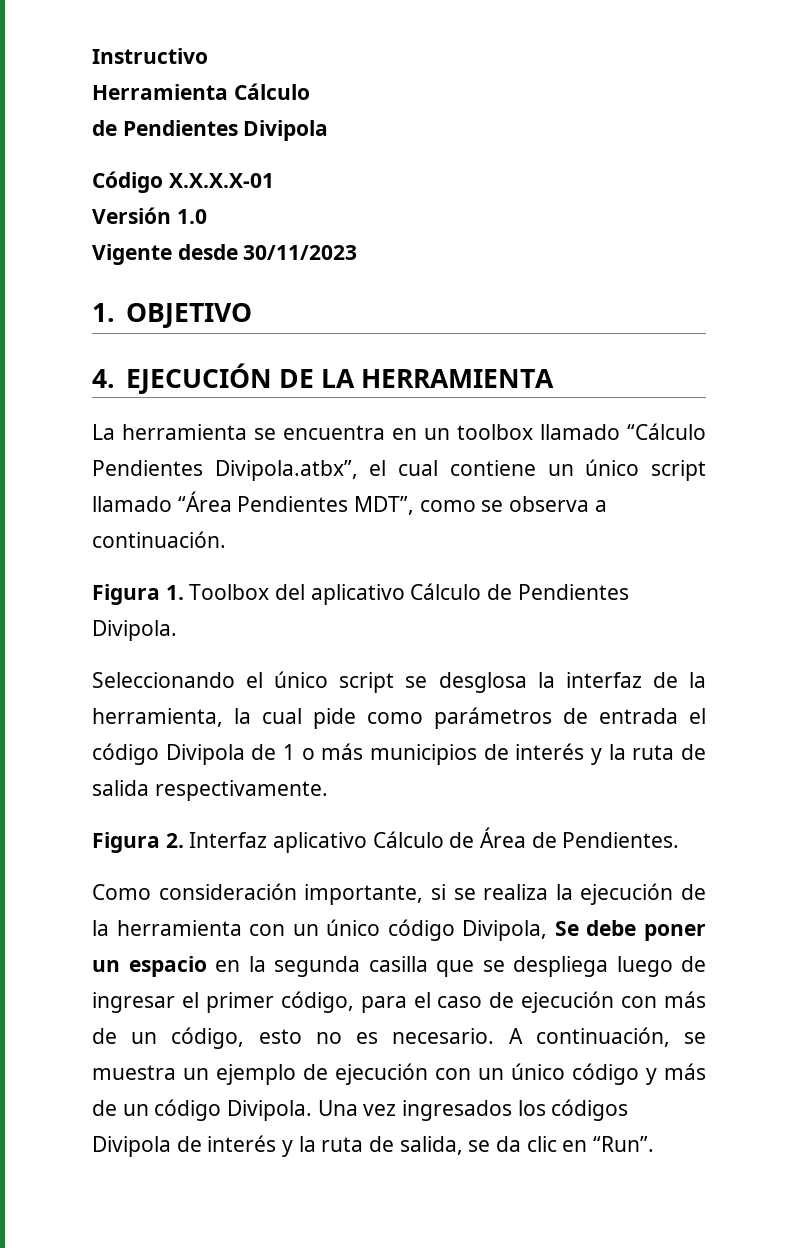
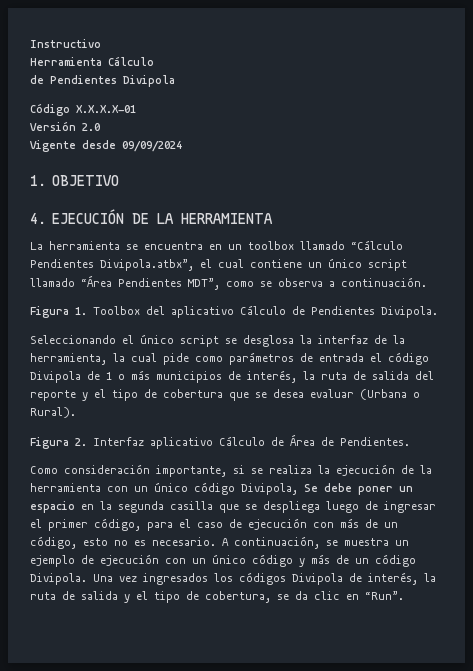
[176,209,207,224] 1.0 -> [82,123,100,131] 2.0
[243,245,358,260] 30/11/2023 -> [122,140,182,152] 09/09/2024
[515,743,706,765] [92,780,328,801] interés y la ruta de salida respectivamente. -> [247,370,434,383] [30,389,420,401] [30,407,76,418] interés, la ruta de salida del reporte y el tipo de cobertura que se desea evaluar (Urbana o Rural).
[207,1135,463,1157] interés y la ruta de salida, -> [368,572,436,585] [30,591,271,603] interés, la ruta de salida y el tipo de cobertura,

